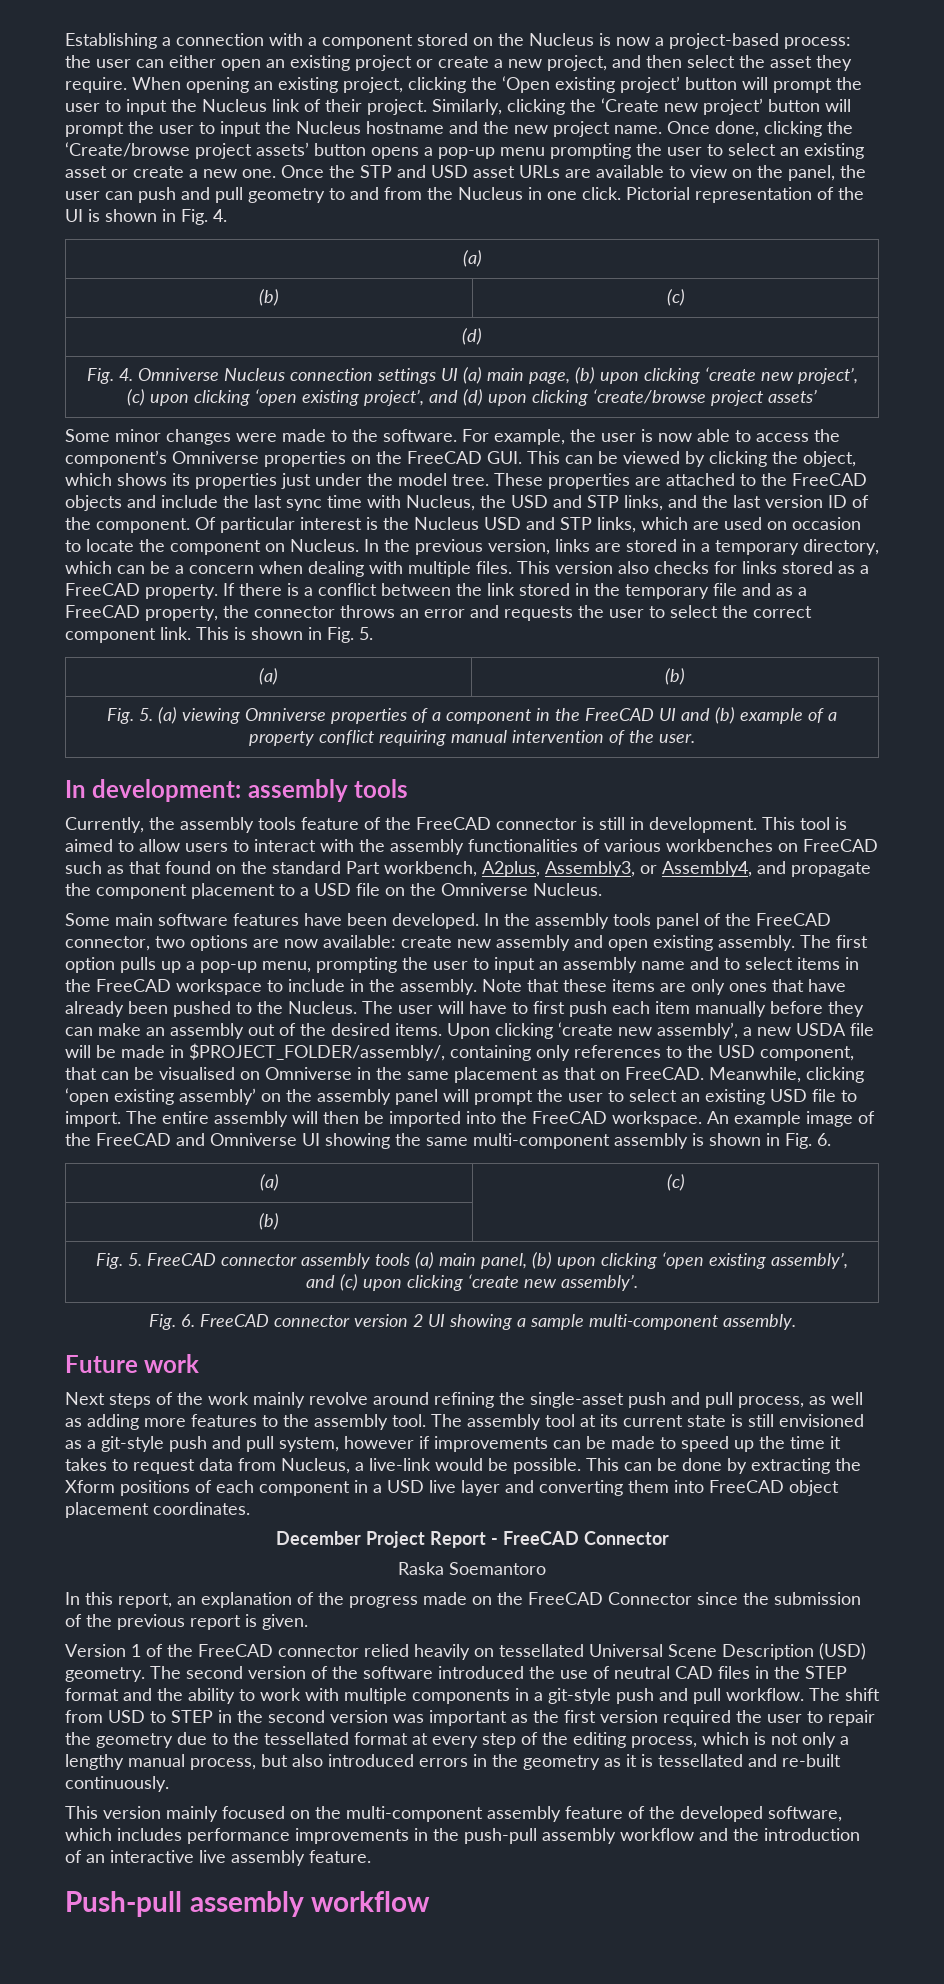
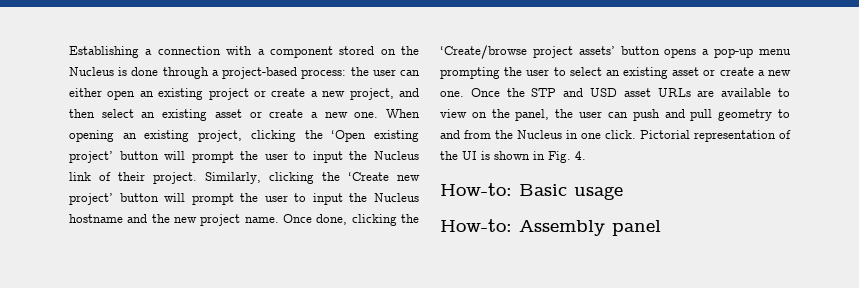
[616,37,650,46] now -> [131,67,209,79] done through
[739,55,852,71] [65,77,127,93] the asset they require. -> [141,109,379,121] an existing asset or create a new one.
[462,250,482,267] [259,289,279,306] [666,289,685,306] [462,328,482,345] [86,367,858,384] [127,389,817,406] [65,429,840,445] [65,450,856,467] [65,473,867,489] [65,495,869,511] [65,517,861,533] [65,539,879,555] [65,561,869,577] [65,583,807,599] [65,605,812,621] [65,627,373,643] [259,668,278,685] [664,668,685,685] [107,707,837,724] [249,730,695,746] [65,779,409,802] [65,817,847,833] [65,839,878,855] [65,861,871,877] [65,883,602,899] [65,913,831,929] [65,935,868,951] [65,957,859,973] [65,979,846,995] [65,1001,864,1017] [65,1022,874,1039] [65,1043,854,1061] [65,1067,864,1083] [65,1088,857,1105] [65,1111,875,1127] [65,1133,831,1149] [259,1174,279,1191] [666,1174,685,1191] [259,1213,279,1230] [96,1252,848,1269] [306,1274,638,1291] [148,1314,796,1330] [65,1354,200,1373] [65,1392,863,1408] [65,1414,864,1430] [65,1436,841,1452] [65,1458,861,1474] [65,1480,839,1496] [65,1502,250,1518] [275,1531,669,1548] [398,1562,546,1575] [65,1592,861,1608] [65,1614,308,1630] [65,1643,866,1660] [65,1666,847,1682] [65,1688,880,1704] [65,1710,875,1726] [65,1732,849,1748] [65,1754,841,1770] [65,1776,169,1792] [65,1806,842,1822] [65,1828,860,1844] [65,1850,371,1866] [65,1891,431,1917] // (a) // (b) | (c) // (d) // Fig. 4. Omniverse Nucleus connection settings UI (a) main page, (b) upon clicking ‘create new project’, (c) upon clicking ‘open existing project’, and (d) upon clicking ‘create/browse project assets’ // Some minor changes were made to the software. For example, the user is now able to access the component’s Omniverse properties on the FreeCAD GUI. This can be viewed by clicking the object, which shows its properties just under the model tree. These properties are attached to the FreeCAD objects and include the last sync time with Nucleus, the USD and STP links, and the last version ID of the component. Of particular interest is the Nucleus USD and STP links, which are used on occasion to locate the component on Nucleus. In the previous version, links are stored in a temporary directory, which can be a concern when dealing with multiple files. This version also checks for links stored as a FreeCAD property. If there is a conflict between the link stored in the temporary file and as a FreeCAD property, the connector throws an error and requests the user to select the correct component link. This is shown in Fig. 5. // (a) | (b) // Fig. 5. (a) viewing Omniverse properties of a component in the FreeCAD UI and (b) example of a property conflict requiring manual intervention of the user. // In development: assembly tools // Currently, the assembly tools feature of the FreeCAD connector is still in development. This tool is aimed to allow users to interact with the assembly functionalities of various workbenches on FreeCAD such as that found on the standard Part workbench, A2plus, Assembly3, or Assembly4, and propagate the component placement to a USD file on the Omniverse Nucleus. // Some main software features have been developed. In the assembly tools panel of the FreeCAD connector, two options are now available: create new assembly and open existing assembly. The first option pulls up a pop-up menu, prompting the user to input an assembly name and to select items in the FreeCAD workspace to include in the assembly. Note that these items are only ones that have already been pushed to the Nucleus. The user will have to first push each item manually before they can make an assembly out of the desired items. Upon clicking ‘create new assembly’, a new USDA file will be made in $PROJECT_FOLDER/assembly/, containing only references to the USD component, that can be visualised on Omniverse in the same placement as that on FreeCAD. Meanwhile, clicking ‘open existing assembly’ on the assembly panel will prompt the user to select an existing USD file to import. The entire assembly will then be imported into the FreeCAD workspace. An example image of the FreeCAD and Omniverse UI showing the same multi-component assembly is shown in Fig. 6. // (a) | (c) // (b) | // Fig. 5. FreeCAD connector assembly tools (a) main panel, (b) upon clicking ‘open existing assembly’, and (c) upon clicking ‘create new assembly’. // Fig. 6. FreeCAD connector version 2 UI showing a sample multi-component assembly. // Future work // Next steps of the work mainly revolve around refining the single-asset push and pull process, as well as adding more features to the assembly tool. The assembly tool at its current state is still envisioned as a git-style push and pull system, however if improvements can be made to speed up the time it takes to request data from Nucleus, a live-link would be possible. This can be done by extracting the Xform positions of each component in a USD live layer and converting them into FreeCAD object placement coordinates. // December Project Report - FreeCAD Connector // Raska Soemantoro // In this report, an explanation of the progress made on the FreeCAD Connector since the submission of the previous report is given. // Version 1 of the FreeCAD connector relied heavily on tessellated Universal Scene Description (USD) geometry. The second version of the software introduced the use of neutral CAD files in the STEP format and the ability to work with multiple components in a git-style push and pull workflow. The shift from USD to STEP in the second version was important as the first version required the user to repair the geometry due to the tessellated format at every step of the editing process, which is not only a lengthy manual process, but also introduced errors in the geometry as it is tessellated and re-built continuously. // This version mainly focused on the multi-component assembly feature of the developed software, which includes performance improvements in the push-pull assembly workflow and the introduction of an interactive live assembly feature. // Push-pull assembly workflow -> [440,183,623,200] [440,219,661,236] // How-to: Basic usage // How-to: Assembly panel

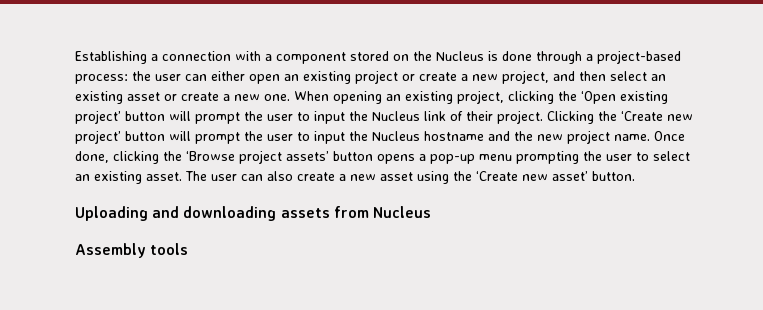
[205,172,314,184] Similarly, clicking -> [547,111,594,124] Clicking
[440,45,527,59] ‘Create/browse -> [186,151,235,161] ‘Browse
[672,67,791,76] [440,88,790,97] [440,109,790,121] [440,130,791,142] [440,151,586,163] [440,183,623,200] [440,219,661,236] asset or create a new one. Once the STP and USD asset URLs are available to view on the panel, the user can push and pull geometry to and from the Nucleus in one click. Pictorial representation of the UI is shown in Fig. 4. // How-to: Basic usage // How-to: Assembly panel -> [146,171,635,184] [75,206,431,221] [75,243,189,258] asset. The user can also create a new asset using the ‘Create new asset’ button. // Uploading and downloading assets from Nucleus // Assembly tools

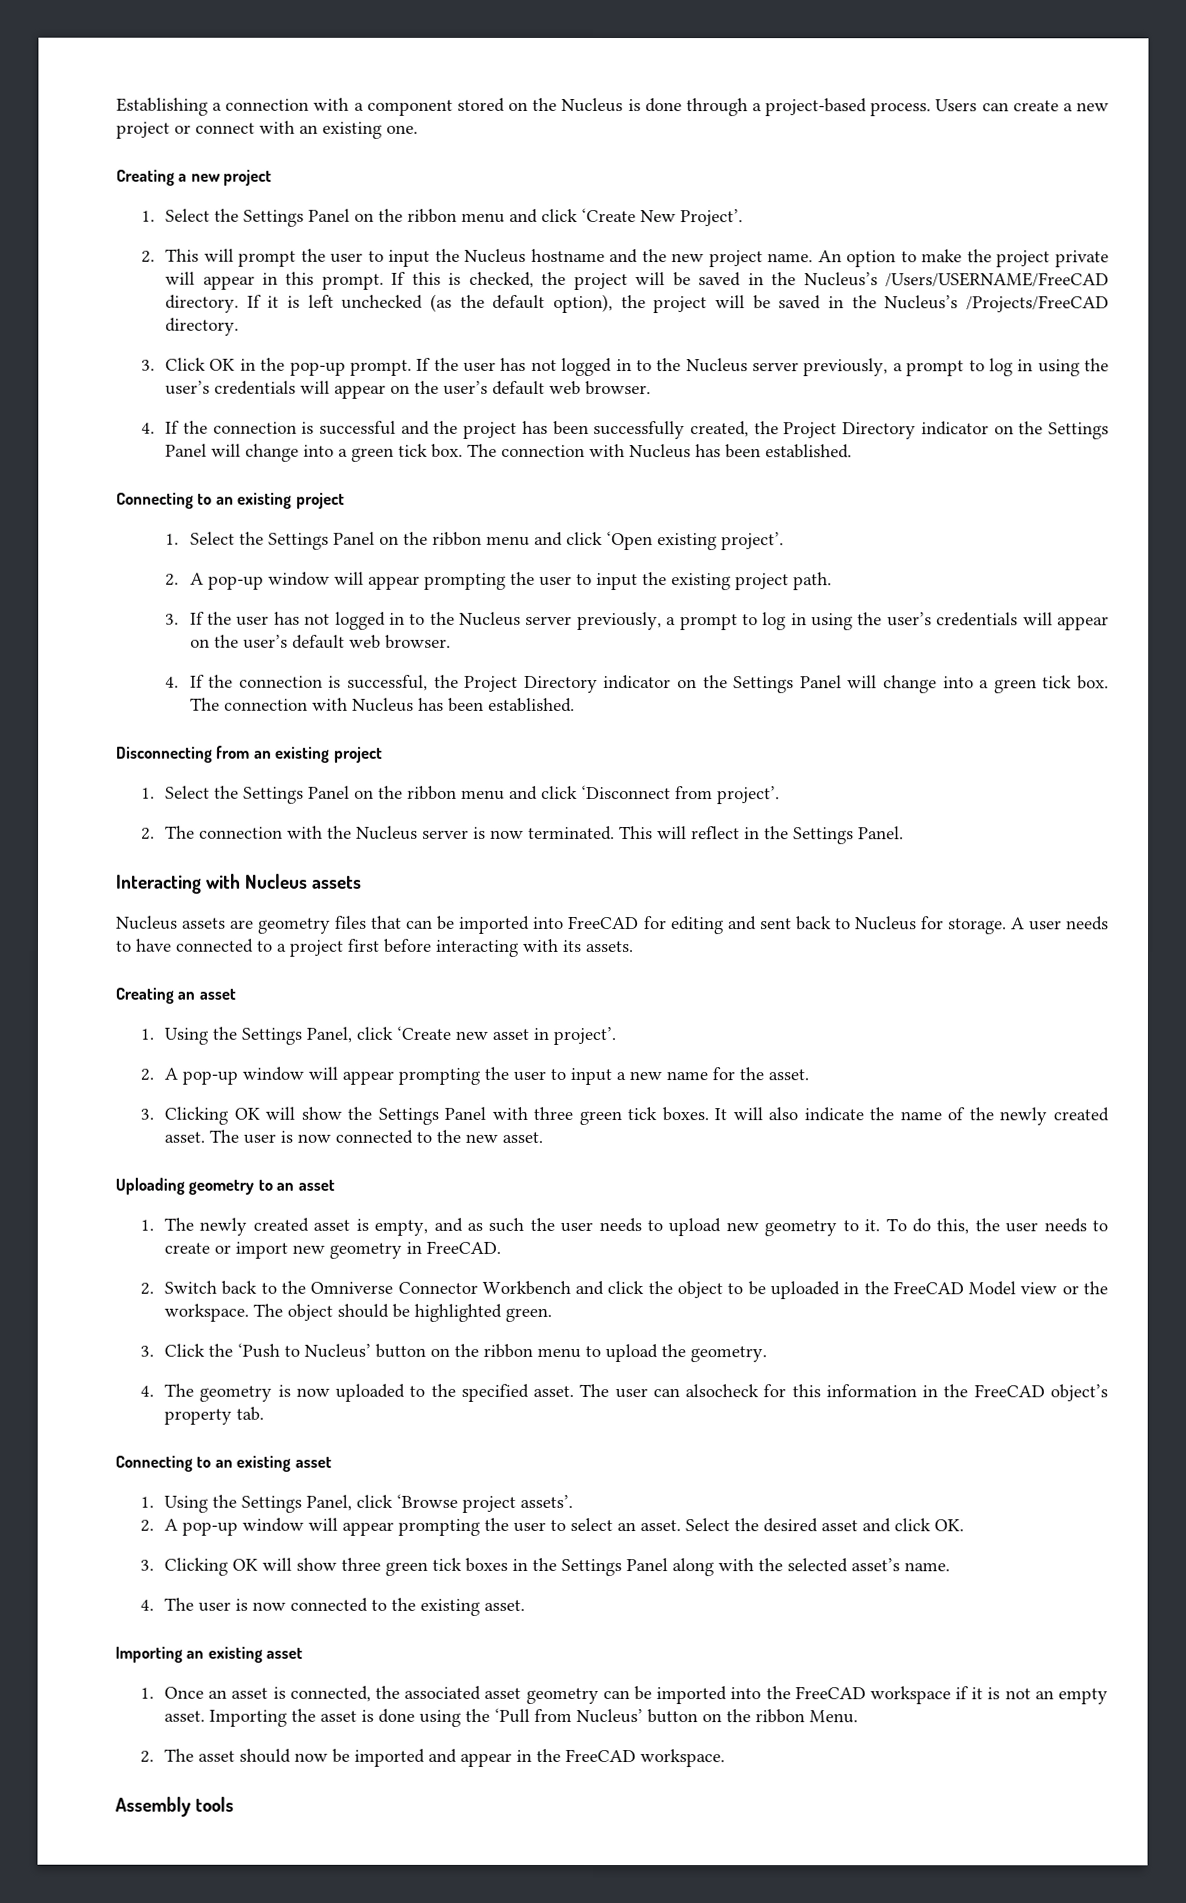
[75,70,666,84] [75,90,668,104] [75,110,693,124] [75,130,165,144] process: the user can either open an existing project or create a new project, and then select an existing asset or create a new one. When opening an existing project, clicking the ‘Open existing project’ button will prompt the user to input the Nucleus link of their project. Clicking the ‘Create new project’ button -> [870,99,1109,117] [116,120,418,139] [116,169,273,186] [140,207,744,227] [140,248,200,263] process. Users can create a new project or connect with an existing one. // Creating a new project // 1. Select the Settings Panel on the ribbon menu and click ‘Create New Project’. // 2. This
[654,131,685,141] [75,150,512,164] Once done, clicking the ‘Browse project assets’ button opens a pop-up menu -> [817,249,1109,268] [165,271,1110,291] [165,293,1109,314] [165,317,240,336] [140,357,1110,377] [165,380,652,399] [140,420,1109,440] [165,443,853,462] [116,492,345,509] [165,531,784,551] [165,571,832,591] [165,611,1110,631] [189,634,451,649] [165,674,1109,694] [189,697,575,712] [116,745,383,763] [140,784,781,805] [140,825,905,845] [116,873,363,894] [116,915,1109,935] [115,938,634,957] [115,987,236,1004] [139,1025,617,1046] [139,1066,810,1086] [139,1106,1109,1126] [164,1129,544,1144] [115,1177,335,1195] [139,1217,1108,1237] [164,1240,502,1259] [139,1280,1109,1300] [164,1303,553,1322] [139,1342,768,1363] [139,1383,1108,1402] [164,1406,265,1425] [115,1455,332,1472] [139,1493,574,1513] [139,1517,395,1536] An option to make the project private will appear in this prompt. If this is checked, the project will be saved in the Nucleus’s /Users/USERNAME/FreeCAD directory. If it is left unchecked (as the default option), the project will be saved in the Nucleus’s /Projects/FreeCAD directory. // 3. Click OK in the pop-up prompt. If the user has not logged in to the Nucleus server previously, a prompt to log in using the user’s credentials will appear on the user’s default web browser. // 4. If the connection is successful and the project has been successfully created, the Project Directory indicator on the Settings Panel will change into a green tick box. The connection with Nucleus has been established. // Connecting to an existing project // 1. Select the Settings Panel on the ribbon menu and click ‘Open existing project’. // 2. A pop-up window will appear prompting the user to input the existing project path. // 3. If the user has not logged in to the Nucleus server previously, a prompt to log in using the user’s credentials will appear on the user’s default web browser. // 4. If the connection is successful, the Project Directory indicator on the Settings Panel will change into a green tick box. The connection with Nucleus has been established. // Disconnecting from an existing project // 1. Select the Settings Panel on the ribbon menu and click ‘Disconnect from project’. // 2. The connection with the Nucleus server is now terminated. This will reflect in the Settings Panel. // Interacting with Nucleus assets // Nucleus assets are geometry files that can be imported into FreeCAD for editing and sent back to Nucleus for storage. A user needs to have connected to a project first before interacting with its assets. // Creating an asset // 1. Using the Settings Panel, click ‘Create new asset in project’. // 2. A pop-up window will appear prompting the user to input a new name for the asset. // 3. Clicking OK will show the Settings Panel with three green tick boxes. It will also indicate the name of the newly created asset. The user is now connected to the new asset. // Uploading geometry to an asset // 1. The newly created asset is empty, and as such the user needs to upload new geometry to it. To do this, the user needs to create or import new geometry in FreeCAD. // 2. Switch back to the Omniverse Connector Workbench and click the object to be uploaded in the FreeCAD Model view or the workspace. The object should be highlighted green. // 3. Click the ‘Push to Nucleus’ button on the ribbon menu to upload the geometry. // 4. The geometry is now uploaded to the specified asset. The user can alsocheck for this information in the FreeCAD object’s property tab. // Connecting to an existing asset // 1. Using the Settings Panel, click ‘Browse project assets’. // 2. A pop-up window will appear
[94,171,635,184] [75,206,431,221] existing asset. The user can also create a new asset using the ‘Create new asset’ button. // Uploading and downloading assets from Nucleus -> [640,1518,965,1533] [139,1557,951,1577] [139,1597,526,1616] [115,1646,304,1663] [139,1685,1108,1705] [164,1707,859,1727] [139,1748,726,1768] asset. Select the desired asset and click OK. // 3. Clicking OK will show three green tick boxes in the Settings Panel along with the selected asset’s name. // 4. The user is now connected to the existing asset. // Importing an existing asset // 1. Once an asset is connected, the associated asset geometry can be imported into the FreeCAD workspace if it is not an empty asset. Importing the asset is done using the ‘Pull from Nucleus’ button on the ribbon Menu. // 2. The asset should now be imported and appear in the FreeCAD workspace.

